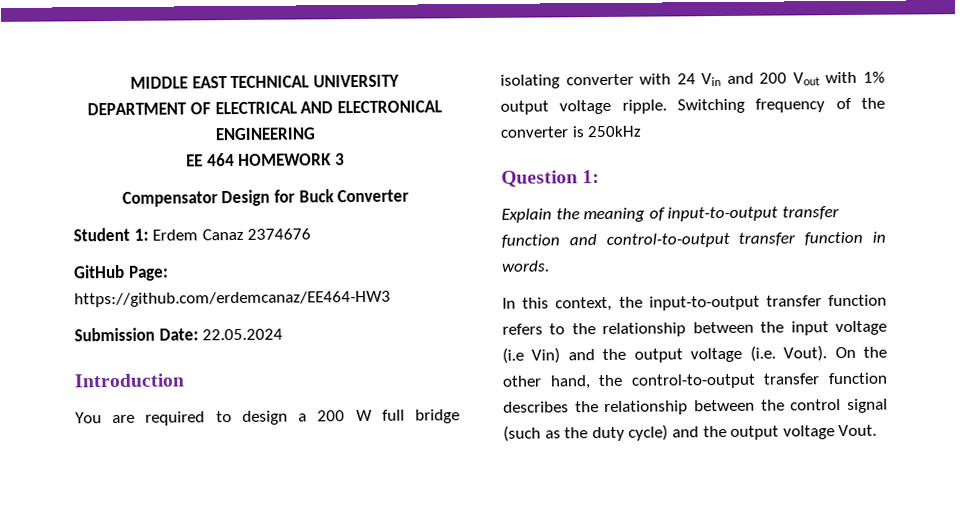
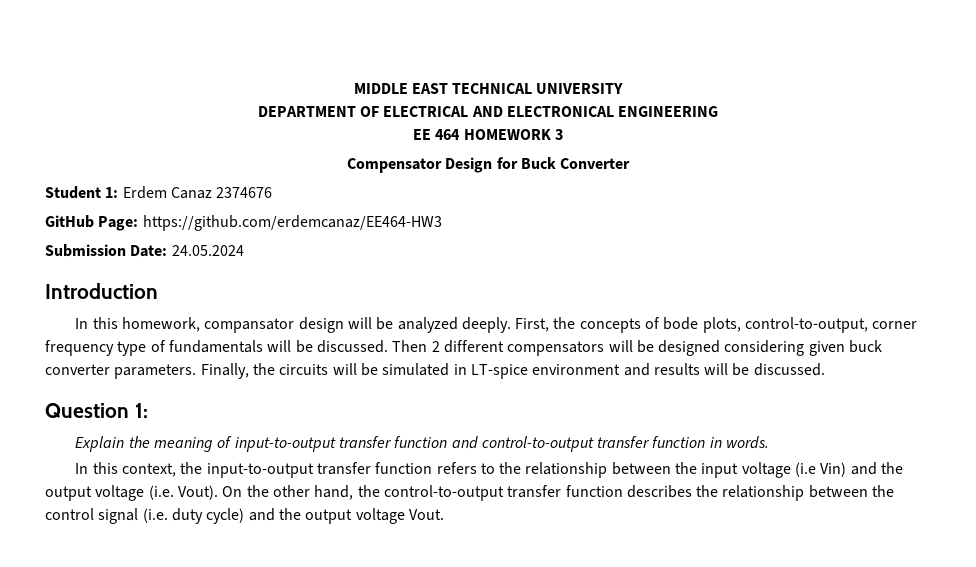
[202,328,284,341] 22.05.2024 -> [171,245,244,256] 24.05.2024
[75,409,461,426] [500,71,885,89] [500,97,885,115] [500,125,642,138] You are required to design a 200 W full bridge isolating converter with 24 Vin and 200 Vout with 1% output voltage ripple. Switching frequency of the converter is 250kHz -> [75,317,918,333] [45,340,883,356] [45,363,825,379] In this homework, compansator design will be analyzed deeply. First, the concepts of bode plots, control-to-output, corner frequency type of fundamentals will be discussed. Then 2 different compensators will be designed considering given buck converter parameters. Finally, the circuits will be simulated in LT-spice environment and results will be discussed.
[503,425,589,442] (such as the -> [142,508,168,523] (i.e.

